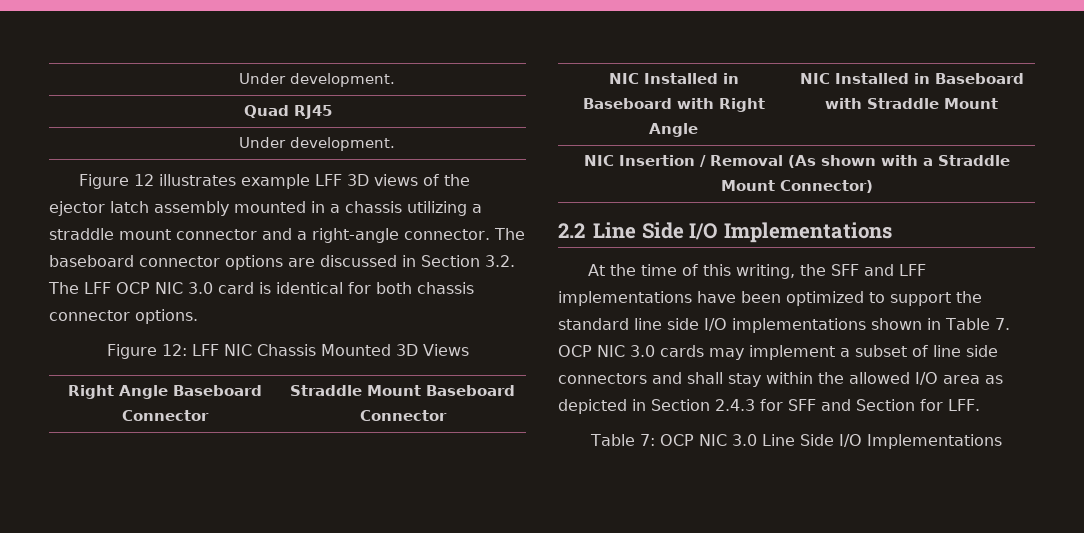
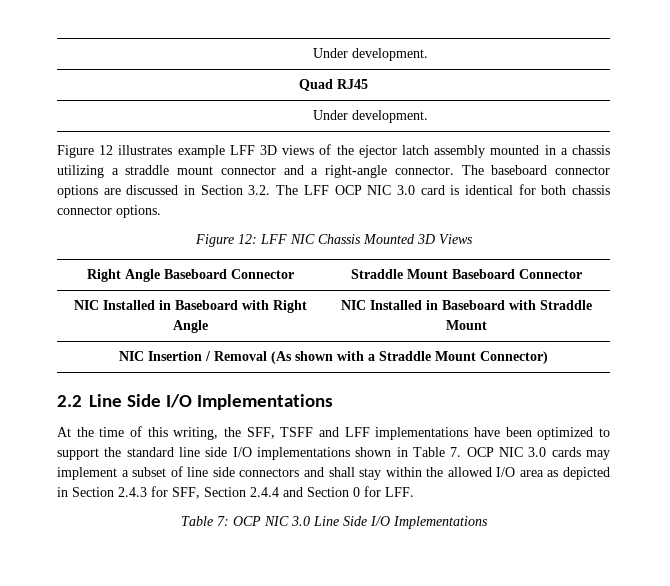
[830,264,859,276] SFF -> [246,427,314,439] SFF, TSFF
[788,399,816,411] SFF -> [172,487,279,499] SFF, Section 2.4.4
(915, 405) none -> [353,487,360,497] 0

